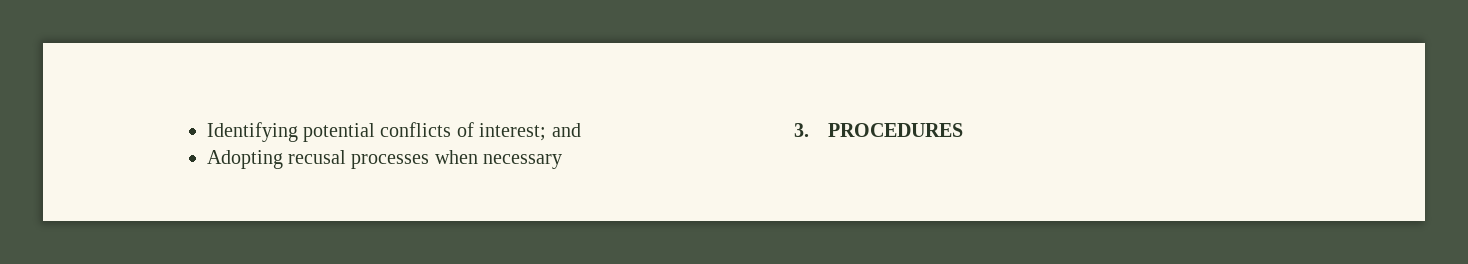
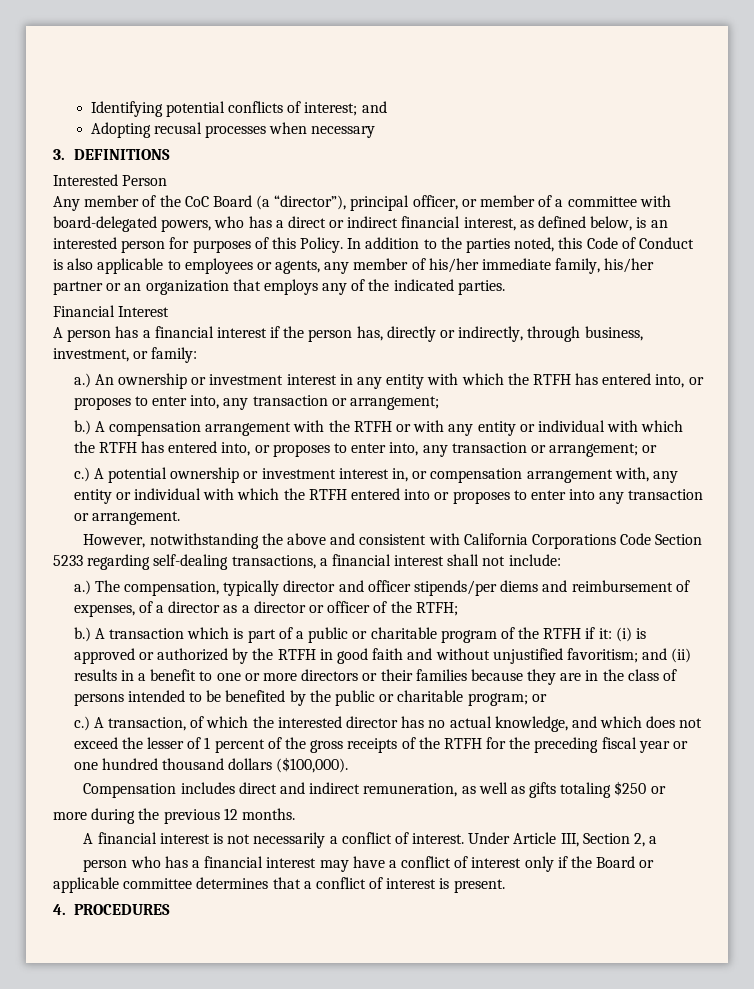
(809, 130) none -> [73,149,170,160] [53,174,168,186] [53,195,671,211] [53,216,668,232] [53,237,694,253] [53,258,655,274] [53,279,505,295] [53,305,170,317] [53,326,643,342] [53,347,198,363] [73,373,704,389] [73,395,439,410] [73,420,684,436] [73,441,658,457] [73,467,678,483] [73,488,704,504] [73,511,180,525] [83,533,703,549] [53,554,561,570] [73,580,690,596] [73,601,458,617] [73,627,647,643] [73,648,692,664] [73,669,678,685] [73,690,547,706] [73,716,703,732] [73,737,689,753] [73,757,349,773] [83,781,666,798] [53,808,295,824] [83,832,658,848] [83,856,655,872] [53,877,505,893] [53,904,66,915] DEFINITIONS // Interested Person // Any member of the CoC Board (a “director”), principal officer, or member of a committee with board-delegated powers, who has a direct or indirect financial interest, as defined below, is an interested person for purposes of this Policy. In addition to the parties noted, this Code of Conduct is also applicable to employees or agents, any member of his/her immediate family, his/her partner or an organization that employs any of the indicated parties. // Financial Interest // A person has a financial interest if the person has, directly or indirectly, through business, investment, or family: // a.) An ownership or investment interest in any entity with which the RTFH has entered into, or proposes to enter into, any transaction or arrangement; // b.) A compensation arrangement with the RTFH or with any entity or individual with which the RTFH has entered into, or proposes to enter into, any transaction or arrangement; or // c.) A potential ownership or investment interest in, or compensation arrangement with, any entity or individual with which the RTFH entered into or proposes to enter into any transaction or arrangement. // However, notwithstanding the above and consistent with California Corporations Code Section 5233 regarding self-dealing transactions, a financial interest shall not include: // a.) The compensation, typically director and officer stipends/per diems and reimbursement of expenses, of a director as a director or officer of the RTFH; // b.) A transaction which is part of a public or charitable program of the RTFH if it: (i) is approved or authorized by the RTFH in good faith and without unjustified favoritism; and (ii) results in a benefit to one or more directors or their families because they are in the class of persons intended to be benefited by the public or charitable program; or // c.) A transaction, of which the interested director has no actual knowledge, and which does not exceed the lesser of 1 percent of the gross receipts of the RTFH for the preceding fiscal year or one hundred thousand dollars ($100,000). // Compensation includes direct and indirect remuneration, as well as gifts totaling $250 or // more during the previous 12 months. // A financial interest is not necessarily a conflict of interest. Under Article III, Section 2, a // person who has a financial interest may have a conflict of interest only if the Board or applicable committee determines that a conflict of interest is present. // 4.

